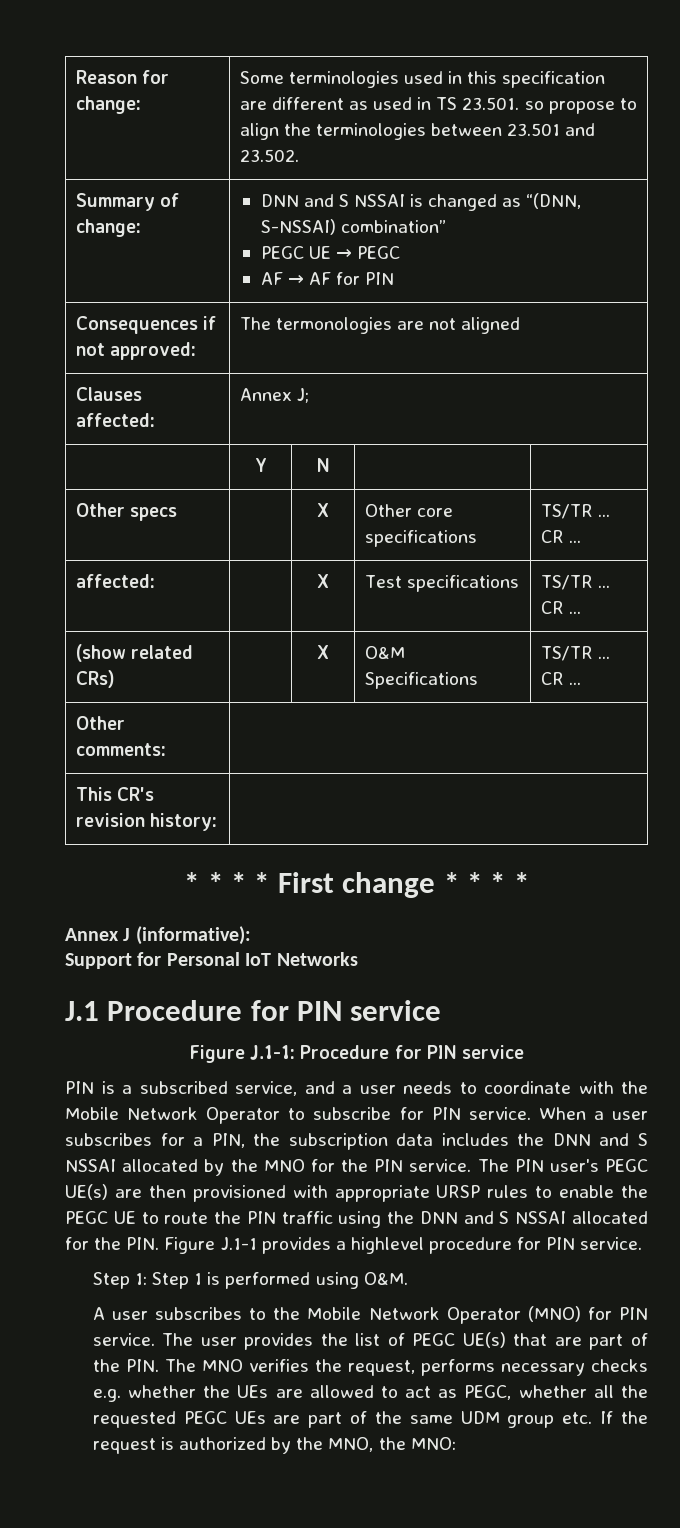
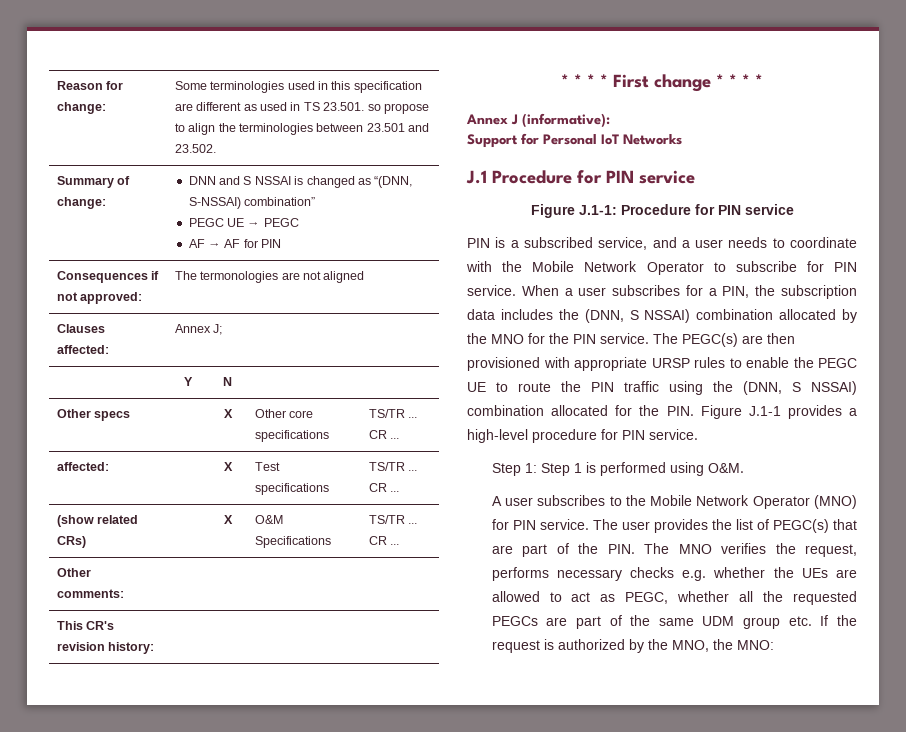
[552,1133,648,1146] [65,1159,116,1172] DNN and S NSSAI -> [584,309,774,323] (DNN, S NSSAI) combination
[514,1159,648,1172] [65,1184,108,1200] PIN user's PEGC UE(s) -> [682,333,738,347] PEGC(s)
[419,1211,567,1224] DNN and S NSSAI -> [743,381,857,395] [467,405,544,416] (DNN, S NSSAI) combination
[350,1237,424,1254] highlevel -> [467,429,528,443] high-level
[412,1332,506,1348] PEGC UE(s) -> [772,519,829,533] PEGC(s)
[183,1411,266,1424] PEGC UEs -> [491,616,538,626] PEGCs

